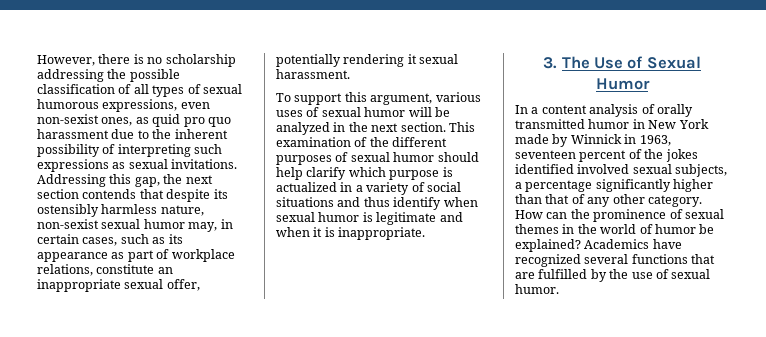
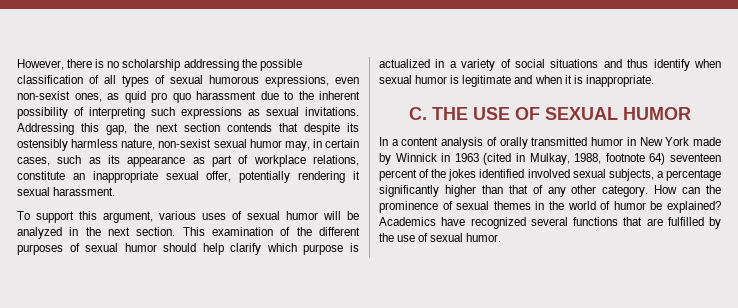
[543,56,701,69] [595,78,650,90] 3. The Use of Sexual Humor -> [409,107,691,120] C. THE USE OF SEXUAL HUMOR
[639,135,671,146] 1963, -> [454,153,666,165] 1963 (cited in Mulkay, 1988, footnote 64)

